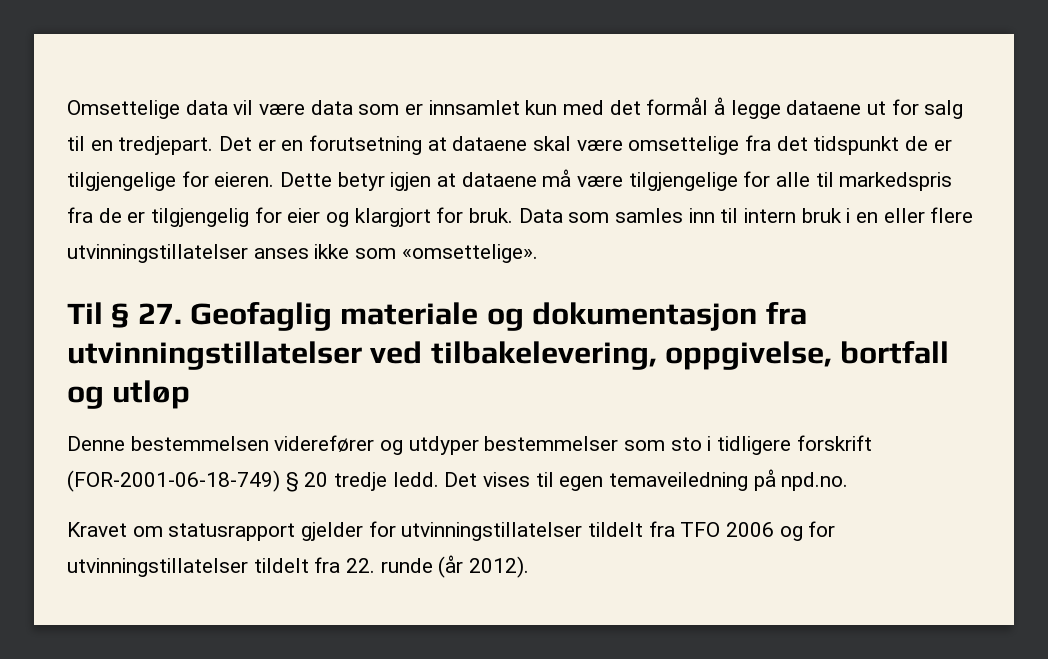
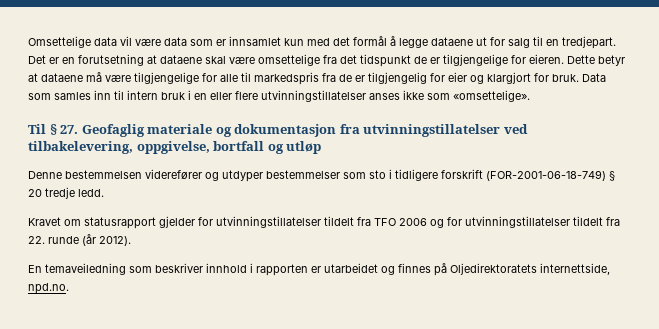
[390,172,432,191] igjen -> (625, 60) none
[444,469,849,491] Det vises til egen temaveiledning på npd.no. -> (104, 193) none
(530, 567) none -> [28,263,610,276] [28,283,69,294] // En temaveiledning som beskriver innhold i rapporten er utarbeidet og finnes på Oljedirektoratets internettside, npd.no.

